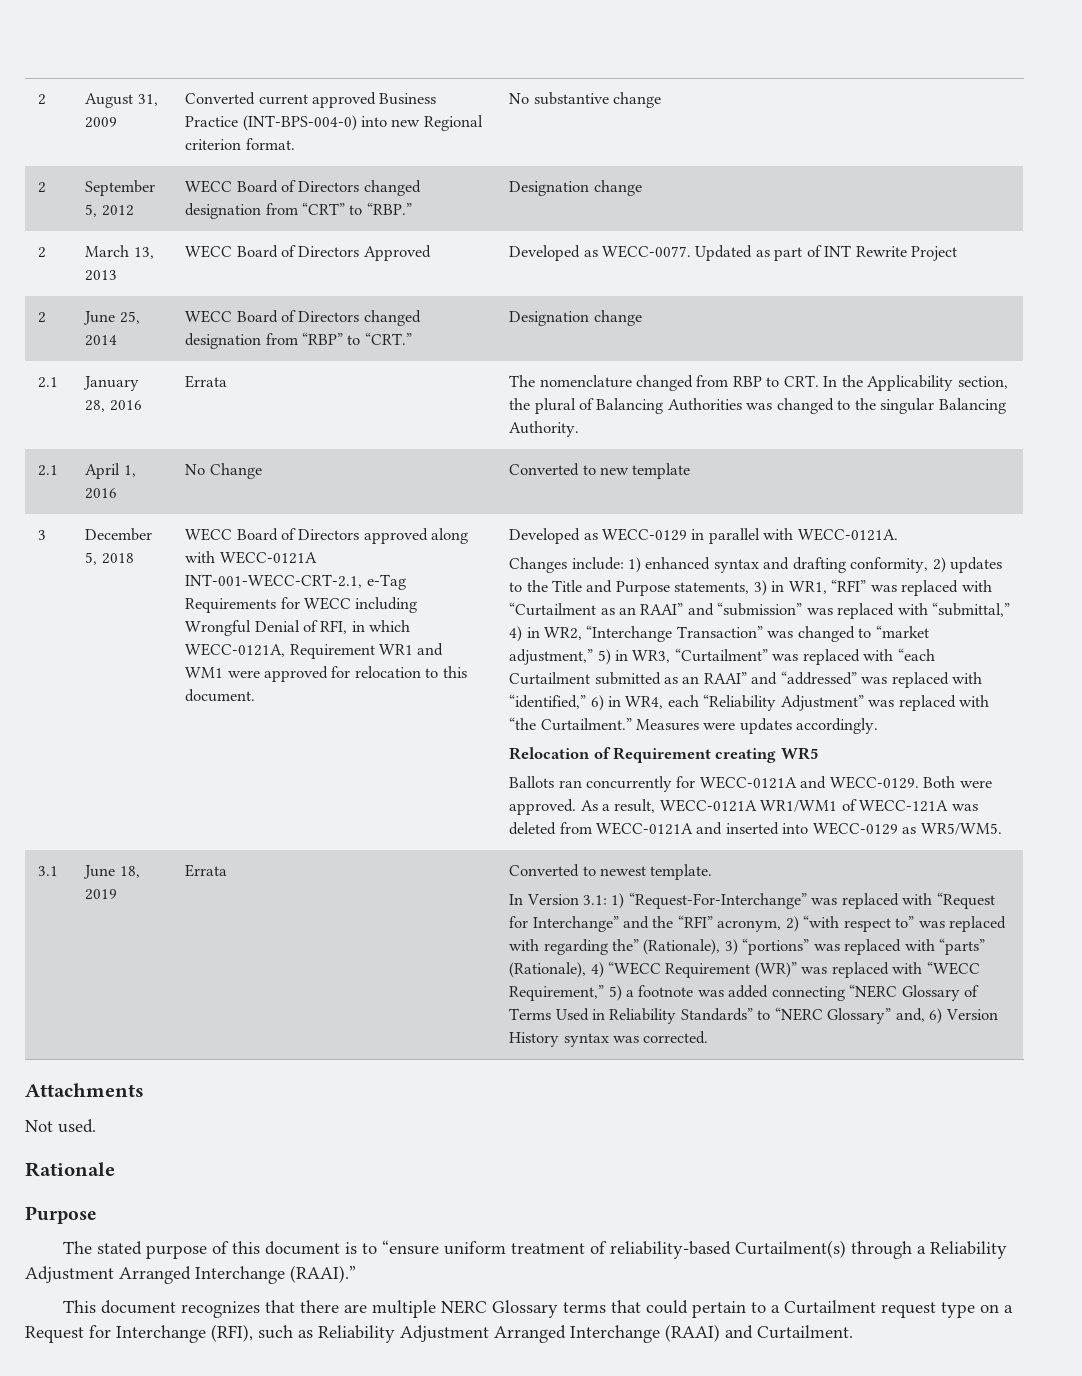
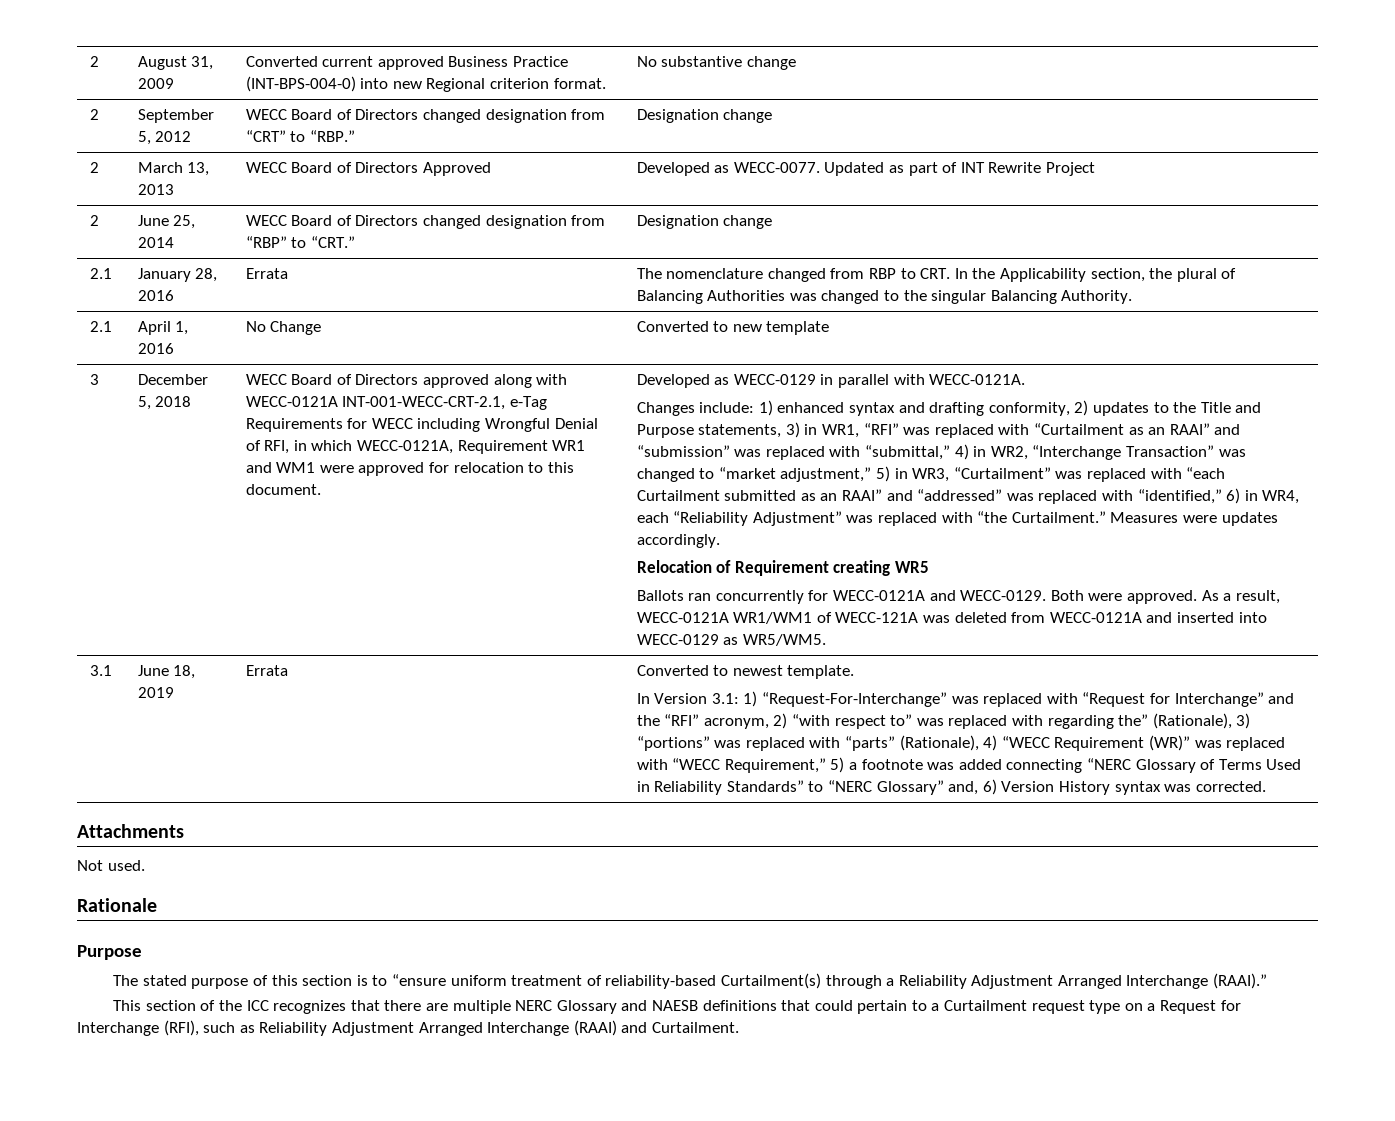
[264,1241,340,1255] document -> [302,975,353,986] section
[100,1300,176,1314] document -> [145,1000,269,1011] section of the ICC
[562,1302,606,1313] terms -> [621,1000,777,1011] and NAESB definitions

